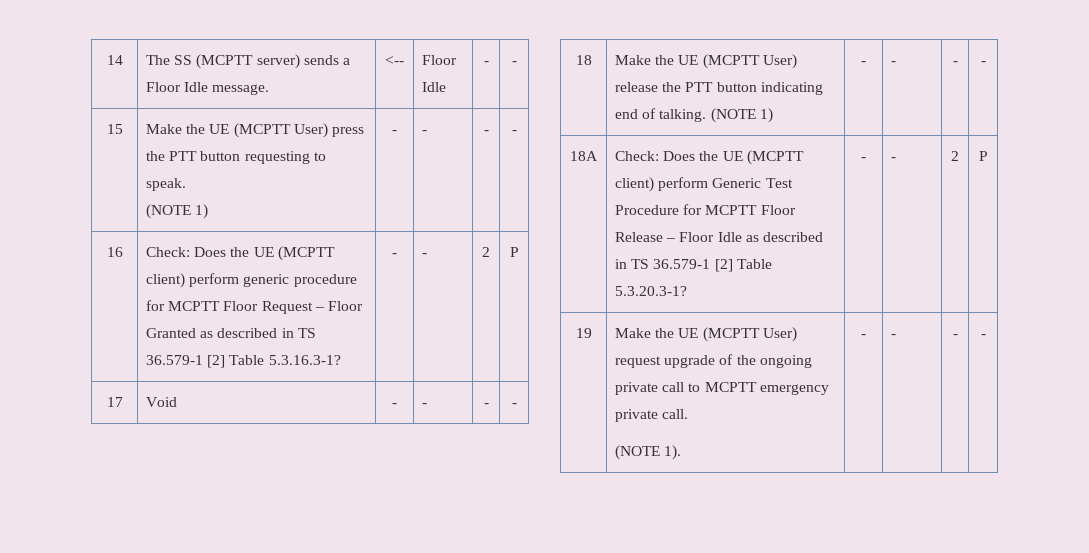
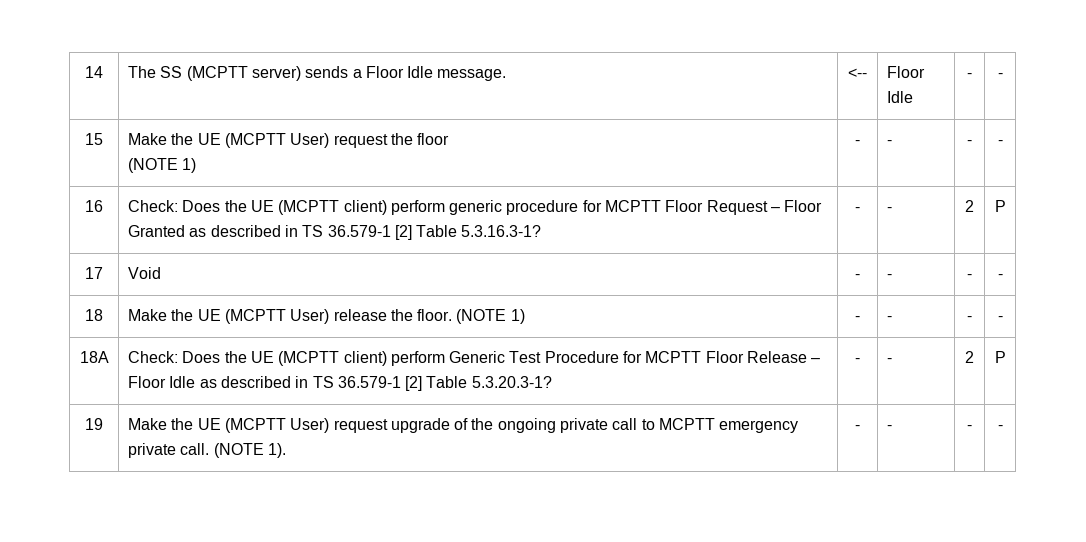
[331,127,364,137] [146,151,326,164] [146,178,187,191] press the PTT button requesting to speak. -> [333,133,450,148] request the floor
[685,82,823,95] [615,108,707,122] PTT button indicating end of talking. -> [417,309,453,321] floor.
(689, 414) // -> (210, 449) none

